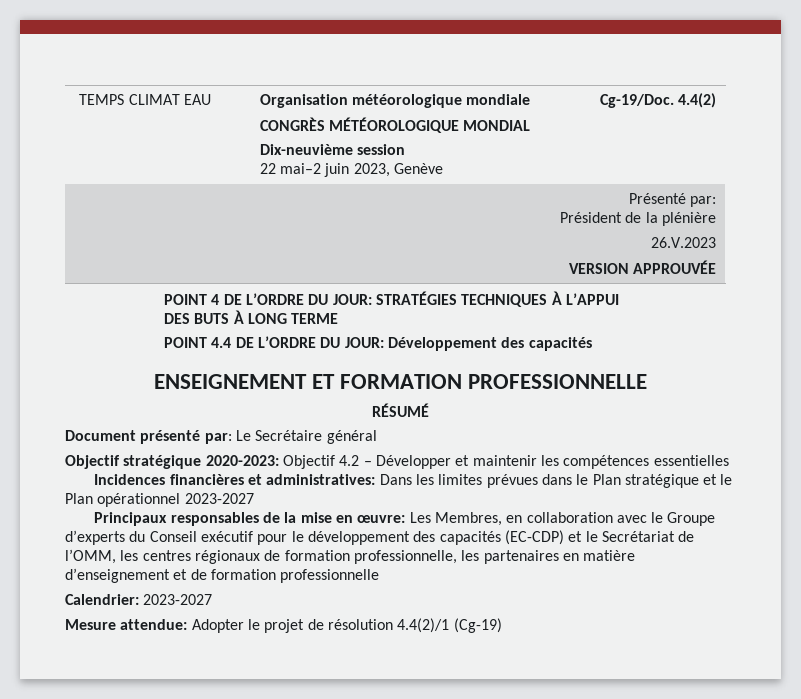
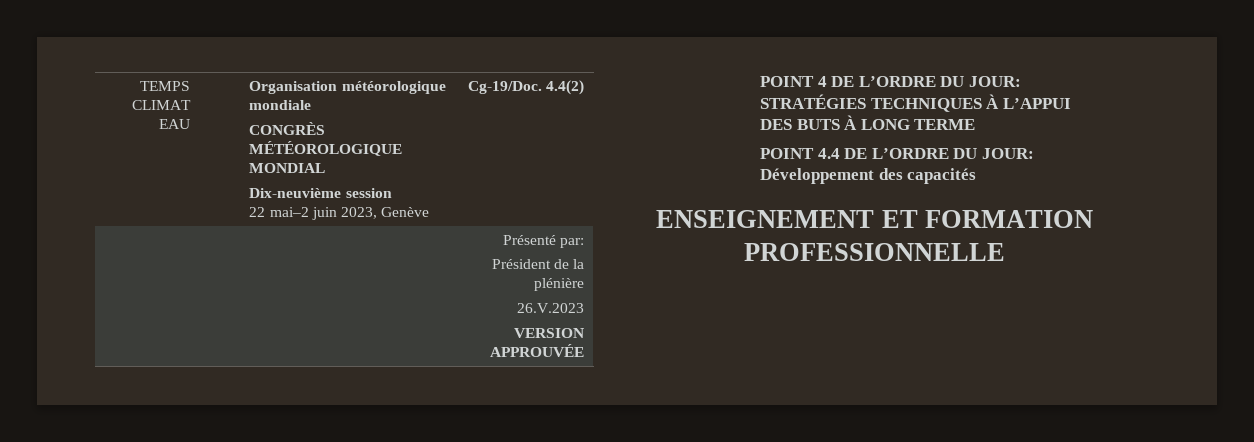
[372,403,429,417] [65,430,377,444] [65,455,729,469] [94,474,733,488] [65,493,254,507] [94,512,716,526] [65,530,695,545] [65,549,636,564] [65,568,380,583] [65,594,213,605] [65,618,502,633] // RÉSUMÉ // Document présenté par: Le Secrétaire général // Objectif stratégique 2020-2023: Objectif 4.2 – Développer et maintenir les compétences essentielles // Incidences financières et administratives: Dans les limites prévues dans le Plan stratégique et le Plan opérationnel 2023-2027 // Principaux responsables de la mise en œuvre: Les Membres, en collaboration avec le Groupe d’experts du Conseil exécutif pour le développement des capacités (EC-CDP) et le Secrétariat de l’OMM, les centres régionaux de formation professionnelle, les partenaires en matière d’enseignement et de formation professionnelle // Calendrier: 2023-2027 // Mesure attendue: Adopter le projet de résolution 4.4(2)/1 (Cg-19) -> (1005, 252) none

